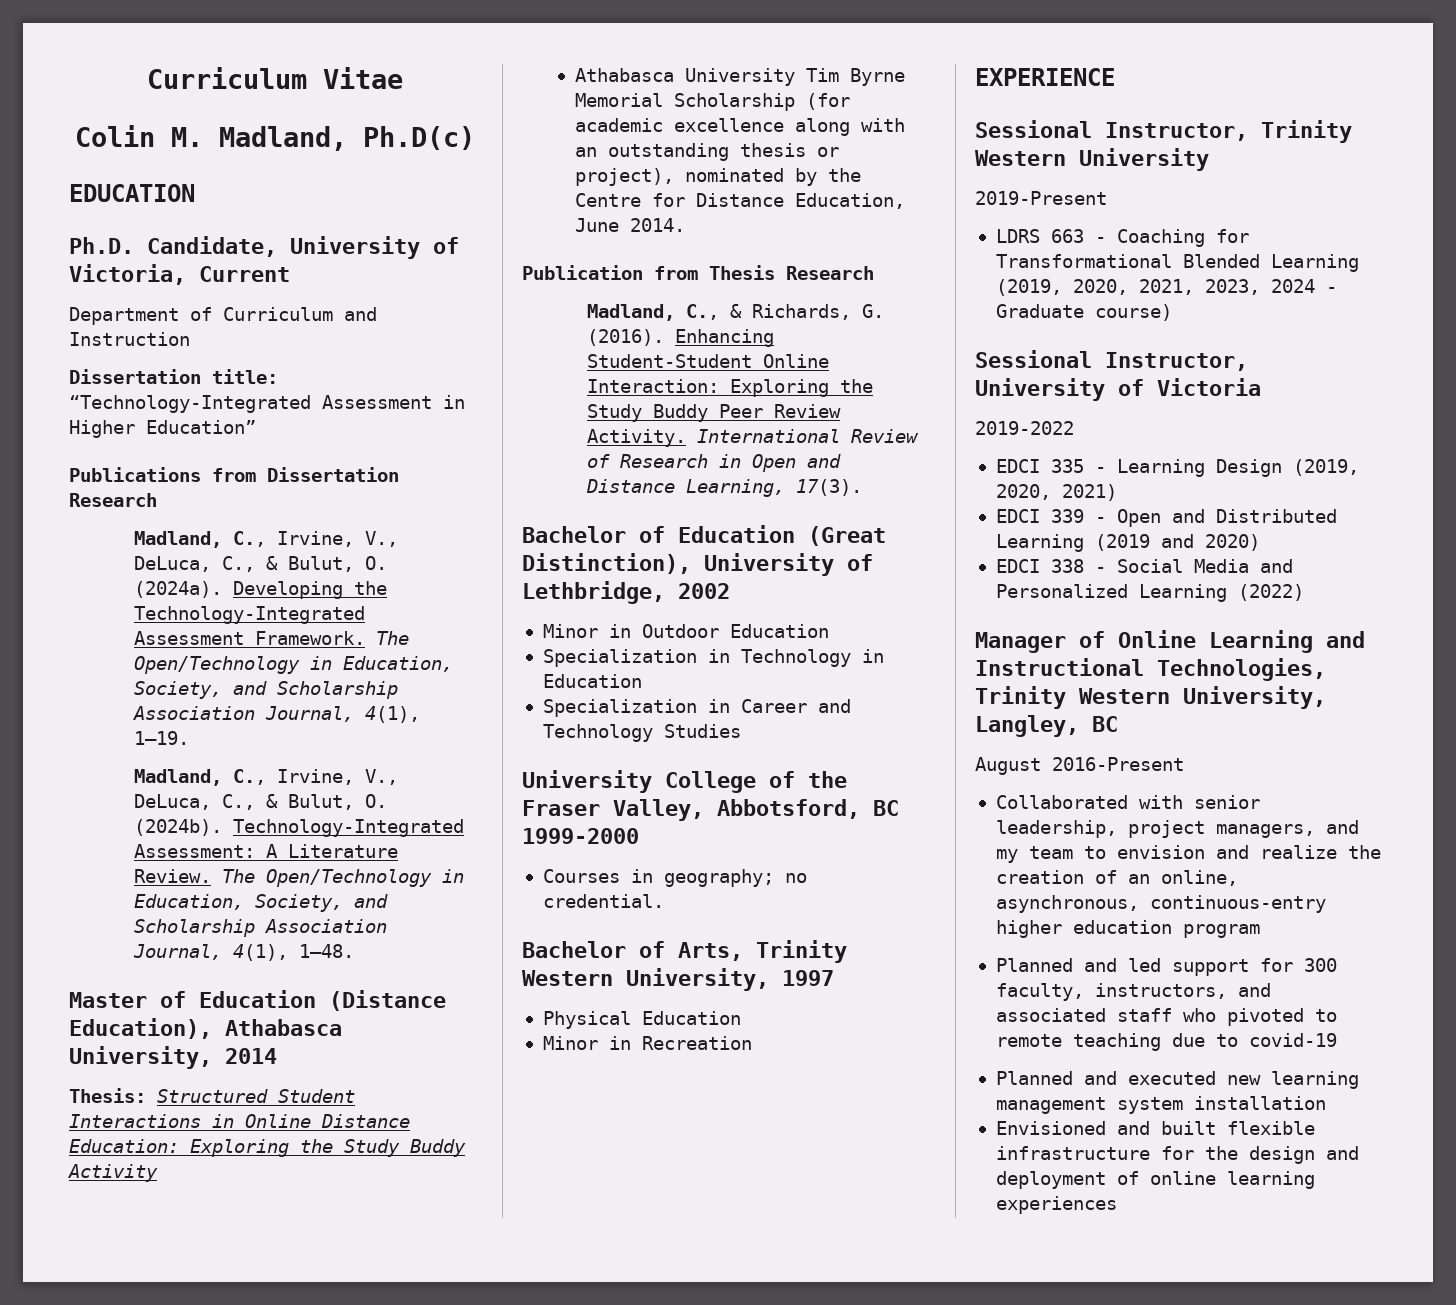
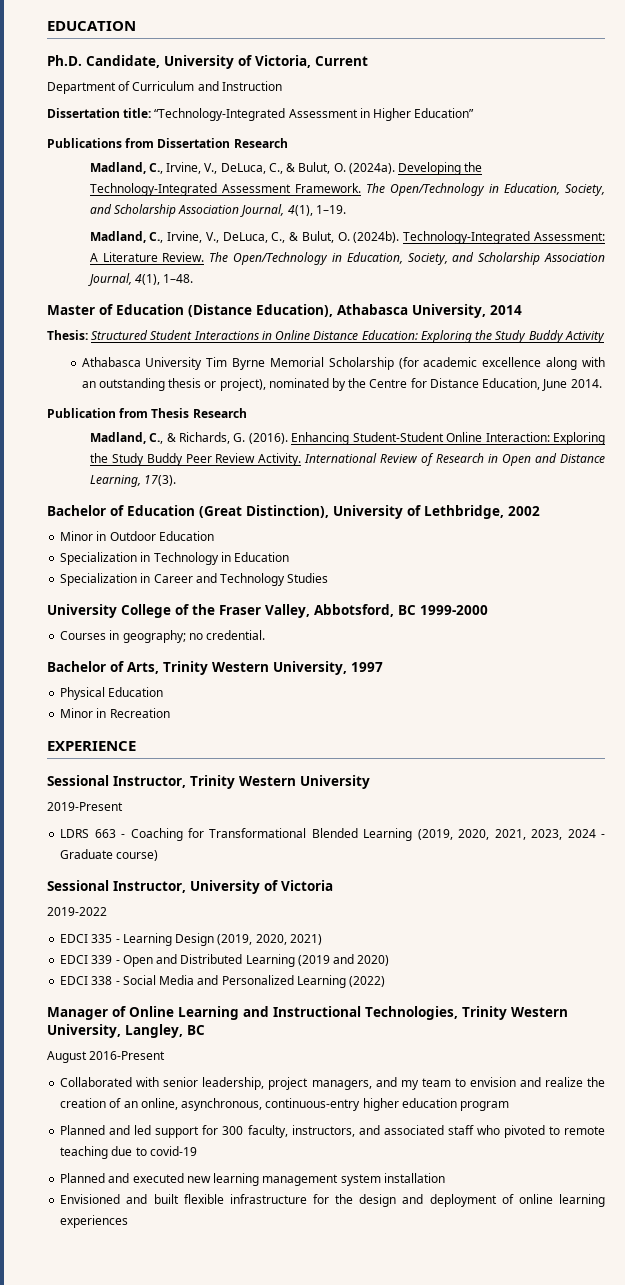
[147,67,403,89] [75,125,475,151] Curriculum Vitae // Colin M. Madland, Ph.D(c) // -> (47, 26) none

